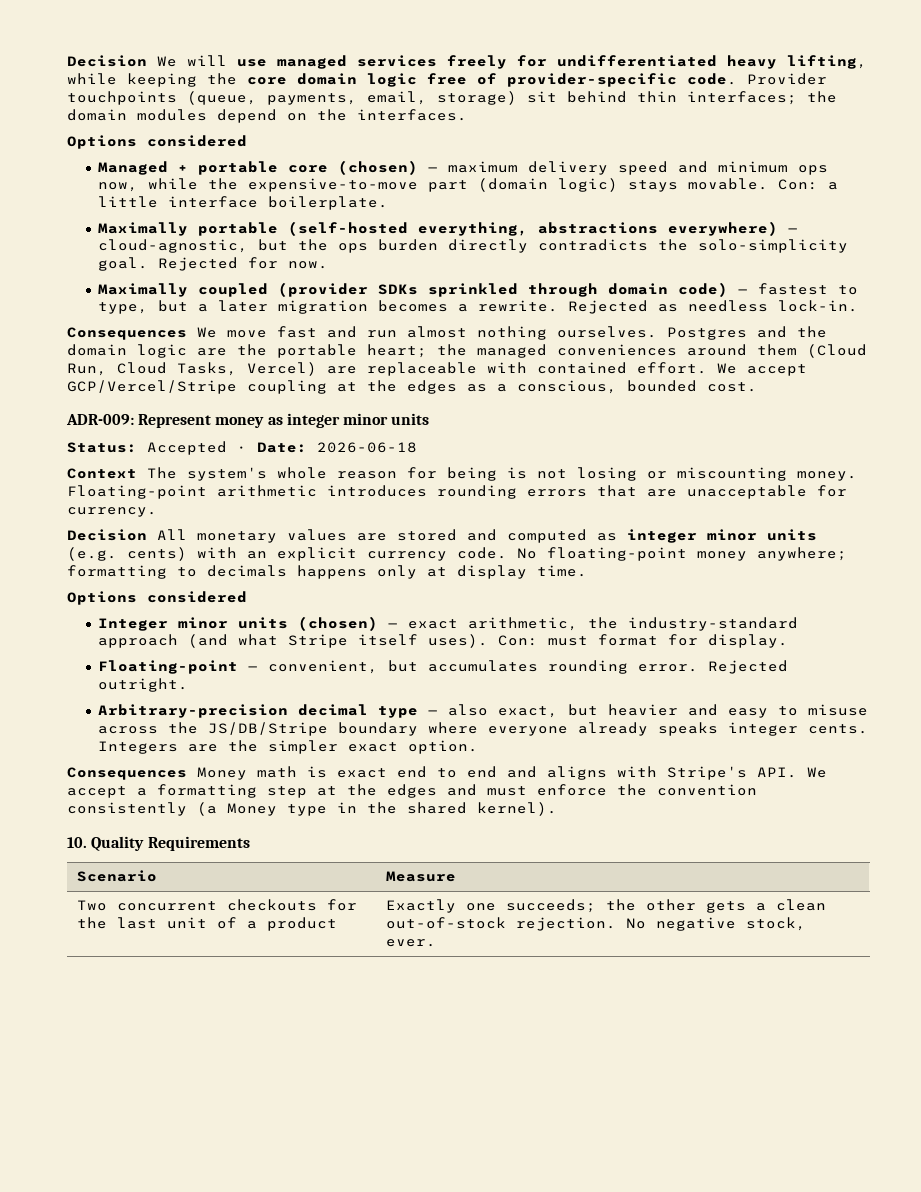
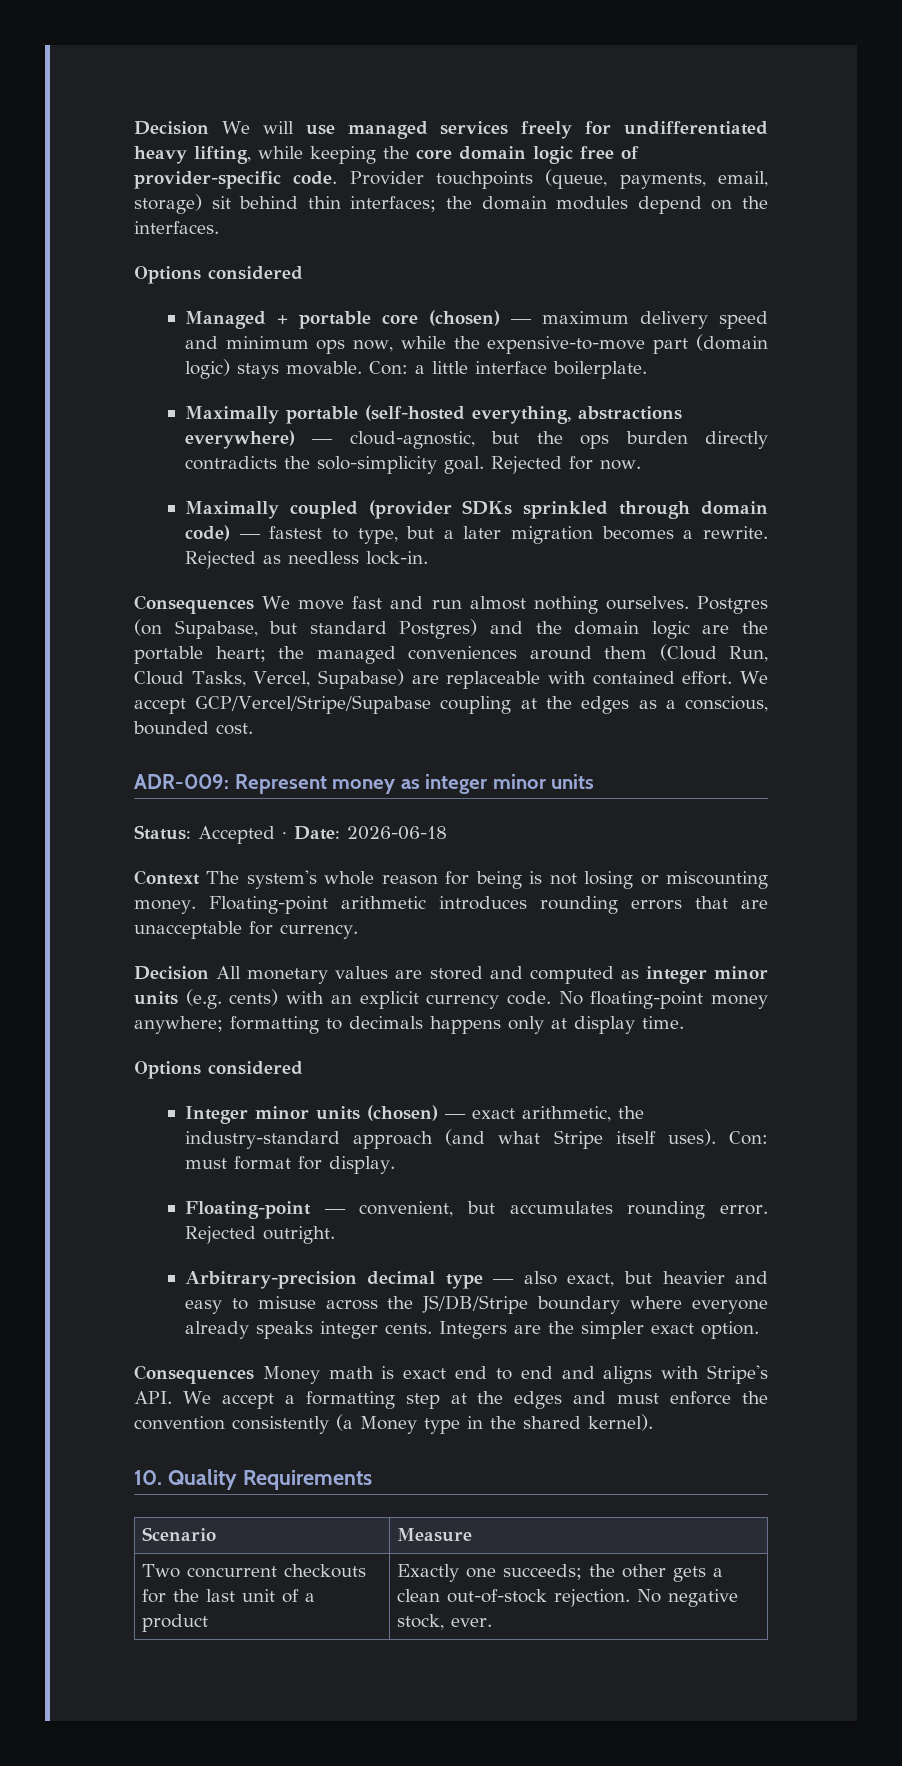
(747, 333) none -> [134,619,478,639] (on Supabase, but standard Postgres)
[247,362,317,376] Vercel) -> [253,669,404,689] Vercel, Supabase)
[67,380,237,394] GCP/Vercel/Stripe -> [195,695,432,714] GCP/Vercel/Stripe/Supabase

